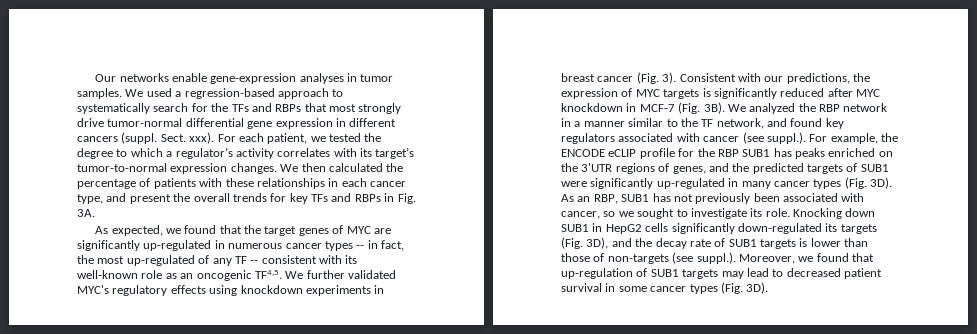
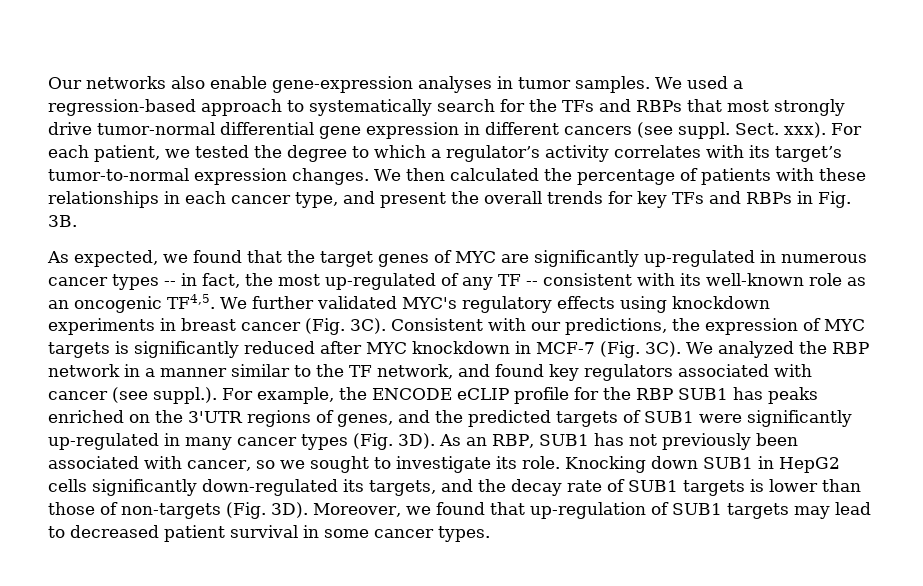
(169, 77) none -> [171,76,205,89] also
[121,132,158,144] (suppl. -> [637,122,730,139] (see suppl.
[77,209,95,217] 3A. -> [48,215,77,227] 3B.
[662,72,677,84] 3). -> [350,318,386,334] 3C).
[703,102,725,114] 3B). -> [645,341,681,357] 3C).
[840,224,877,234] [561,237,609,249] targets (Fig. 3D), -> [369,480,436,496] targets,
[672,252,736,264] (see suppl.). -> [226,502,308,519] (Fig. 3D).
[689,282,769,294] types (Fig. 3D). -> [438,526,490,542] types.

